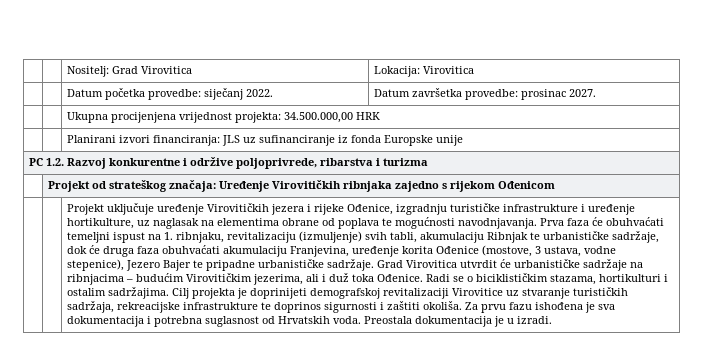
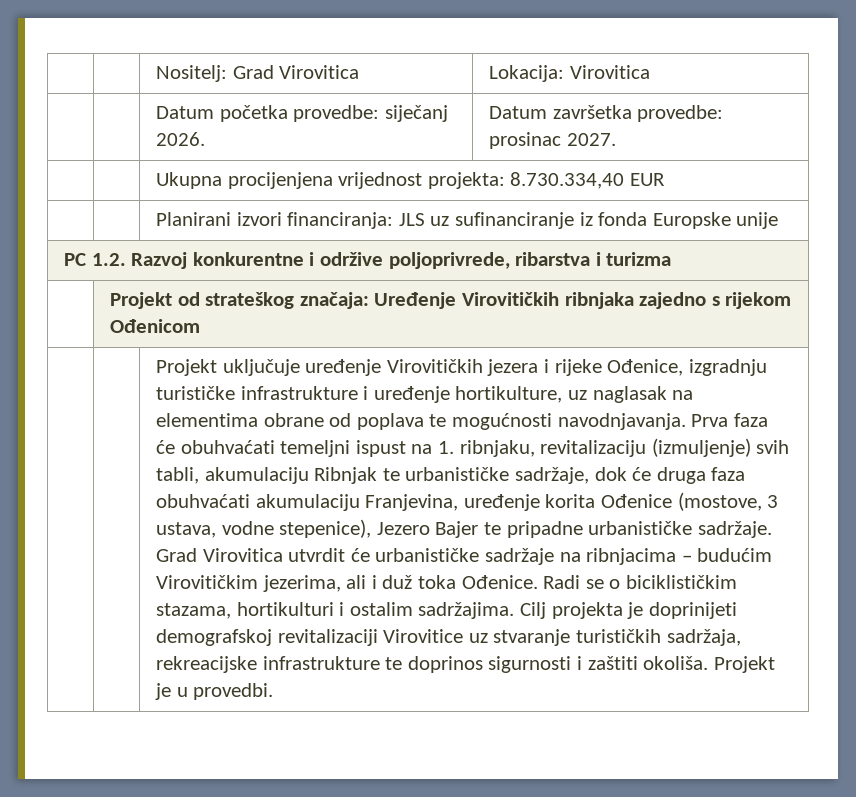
[246,89,274,97] 2022. -> [156,132,206,146] 2026.
[284,112,381,123] 34.500.000,00 HRK -> [510,172,666,189] 8.730.334,40 EUR
[465,302,616,313] [67,316,493,327] Za prvu fazu ishođena je sva dokumentacija i potrebna suglasnost od Hrvatskih voda. Preostala dokumentacija -> [713,656,775,673] Projekt
[517,316,553,324] izradi. -> [193,683,274,700] provedbi.

